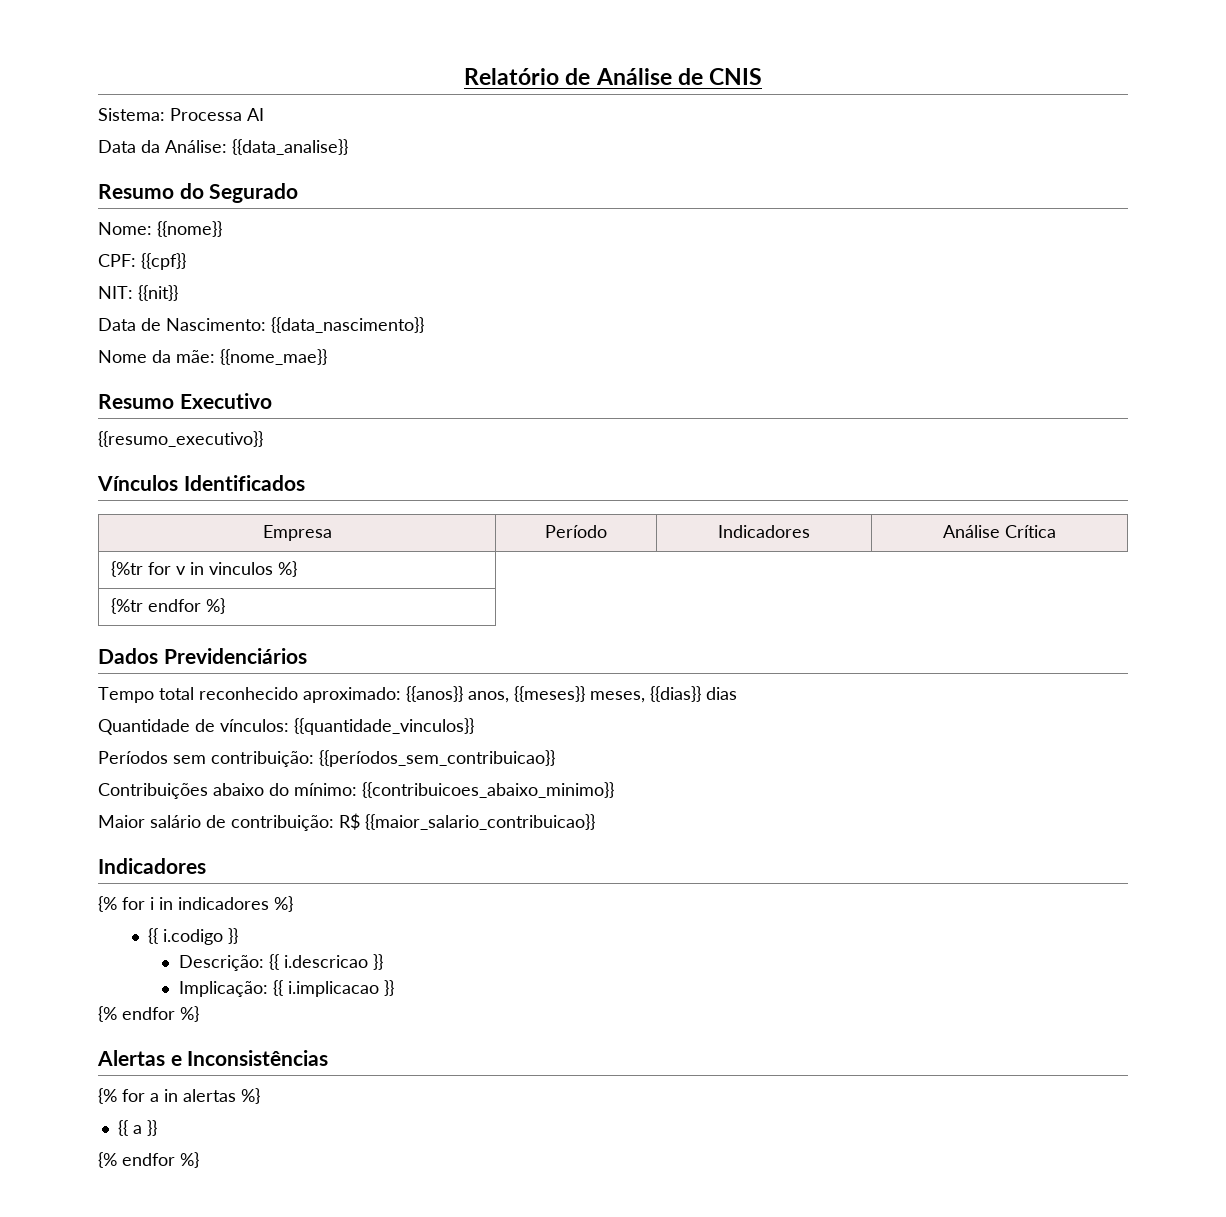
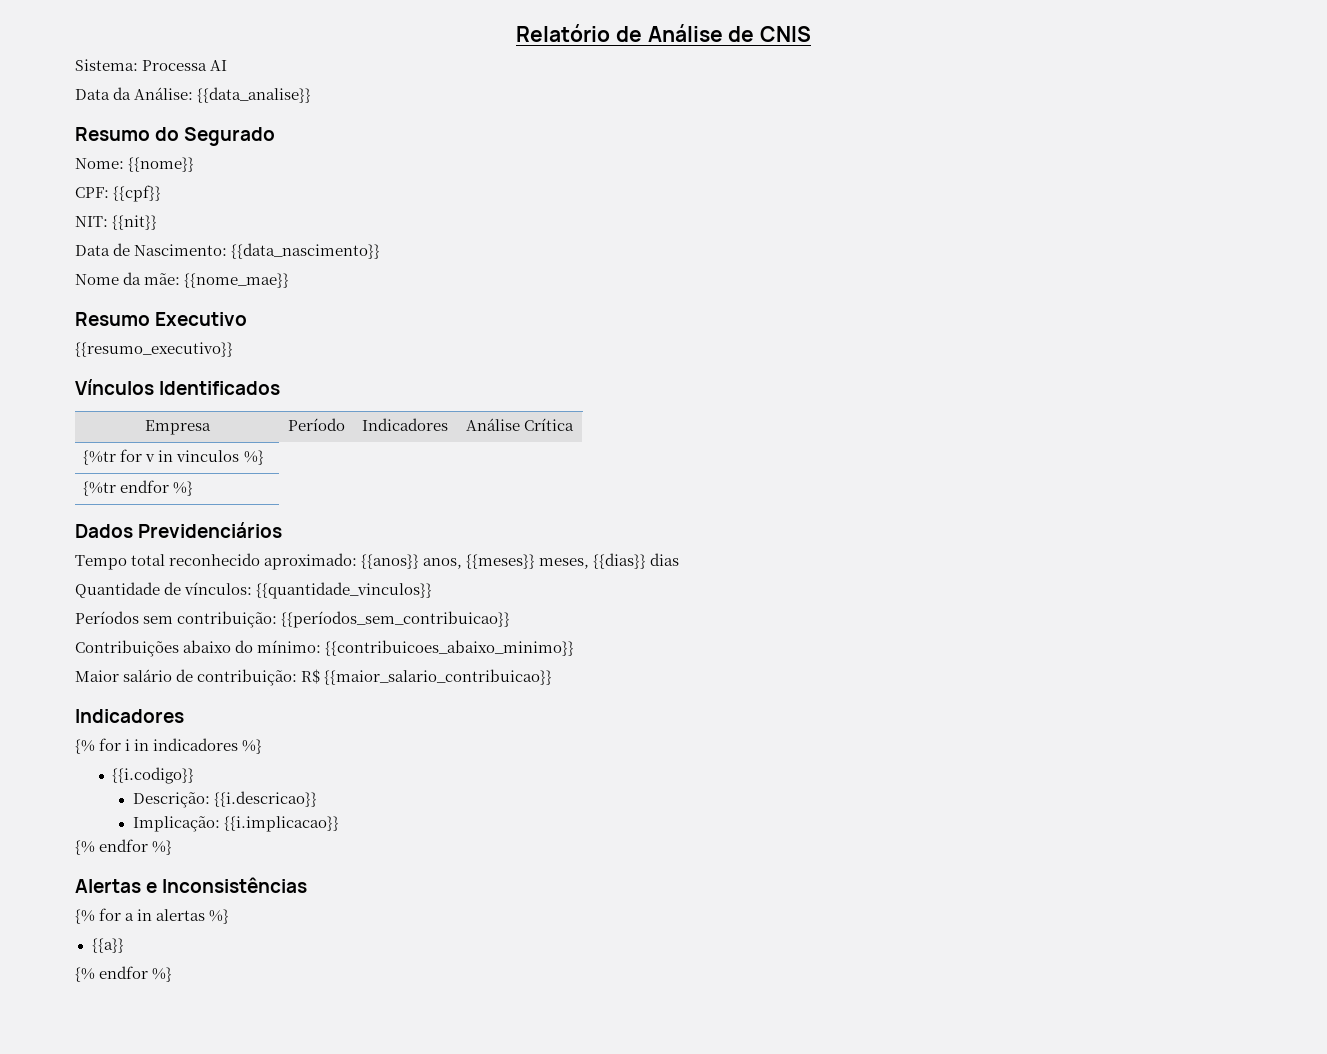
[148,928,239,945] [178,954,383,971] [178,980,394,997] {{ i.codigo }} // Descrição: {{ i.descricao }} // Implicação: {{ i.implicacao }} -> [112,767,195,784] [132,791,317,808] [132,816,339,832] {{i.codigo}} // Descrição: {{i.descricao}} // Implicação: {{i.implicacao}}
[117,1120,157,1136] {{ a }} -> [91,938,124,953] {{a}}

